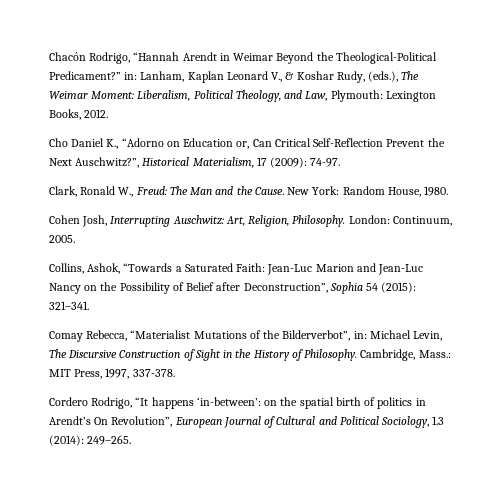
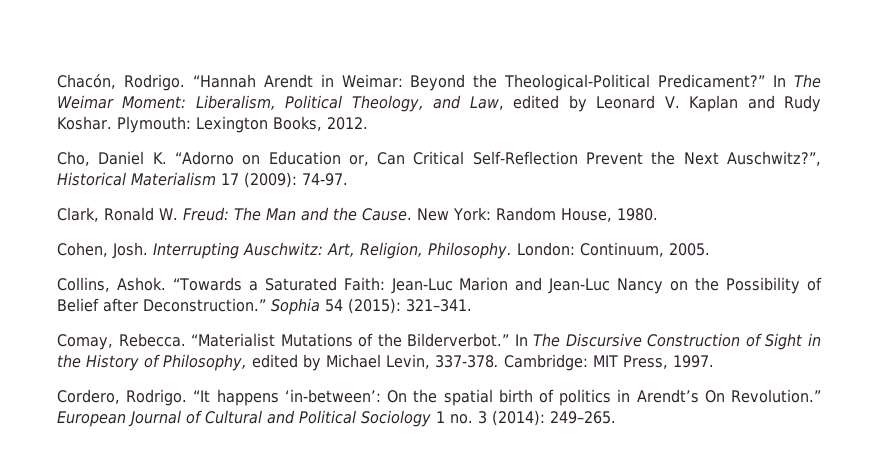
[49,52,131,64] Chacón Rodrigo, -> [57,74,185,91] Chacón, Rodrigo.
[233,53,274,61] Weimar -> [341,74,403,88] Weimar:
[124,71,399,83] in: Lanham, Kaplan Leonard V., & Koshar Rudy, (eds.), -> [773,75,787,87] In
(328, 96) none -> [513,95,821,112] [57,116,112,130] edited by Leonard V. Kaplan and Rudy Koshar.
[49,138,119,149] Cho Daniel K., -> [57,151,167,166] Cho, Daniel K.
[192,157,254,168] Materialism, -> [131,172,216,186] Materialism
[118,187,134,197] W., -> [159,208,178,220] W.
[49,215,108,227] Cohen Josh, -> [57,242,148,259] Cohen, Josh.
[87,263,121,274] Ashok, -> [116,277,166,291] Ashok.
[243,283,328,293] Deconstruction”, -> [143,298,266,312] Deconstruction.”
[49,330,128,342] Comay Rebecca, -> [57,333,186,350] Comay, Rebecca.
[282,330,443,341] Bilderverbot”, in: Michael Levin, -> [407,333,528,347] Bilderverbot.” In
[304,349,451,361] [49,368,175,379] [49,397,133,409] Philosophy. Cambridge, Mass.: MIT Press, 1997, 337-378. // Cordero Rodrigo, -> [163,354,714,371] [57,389,188,406] Philosophy, edited by Michael Levin, 337-378. Cambridge: MIT Press, 1997. // Cordero, Rodrigo.
[264,400,278,406] on -> [387,390,408,403] On
[111,416,173,427] Revolution”, -> [730,389,821,403] Revolution.”
[381,416,445,428] Sociology, 1.3 -> [361,410,487,427] Sociology 1 no. 3

